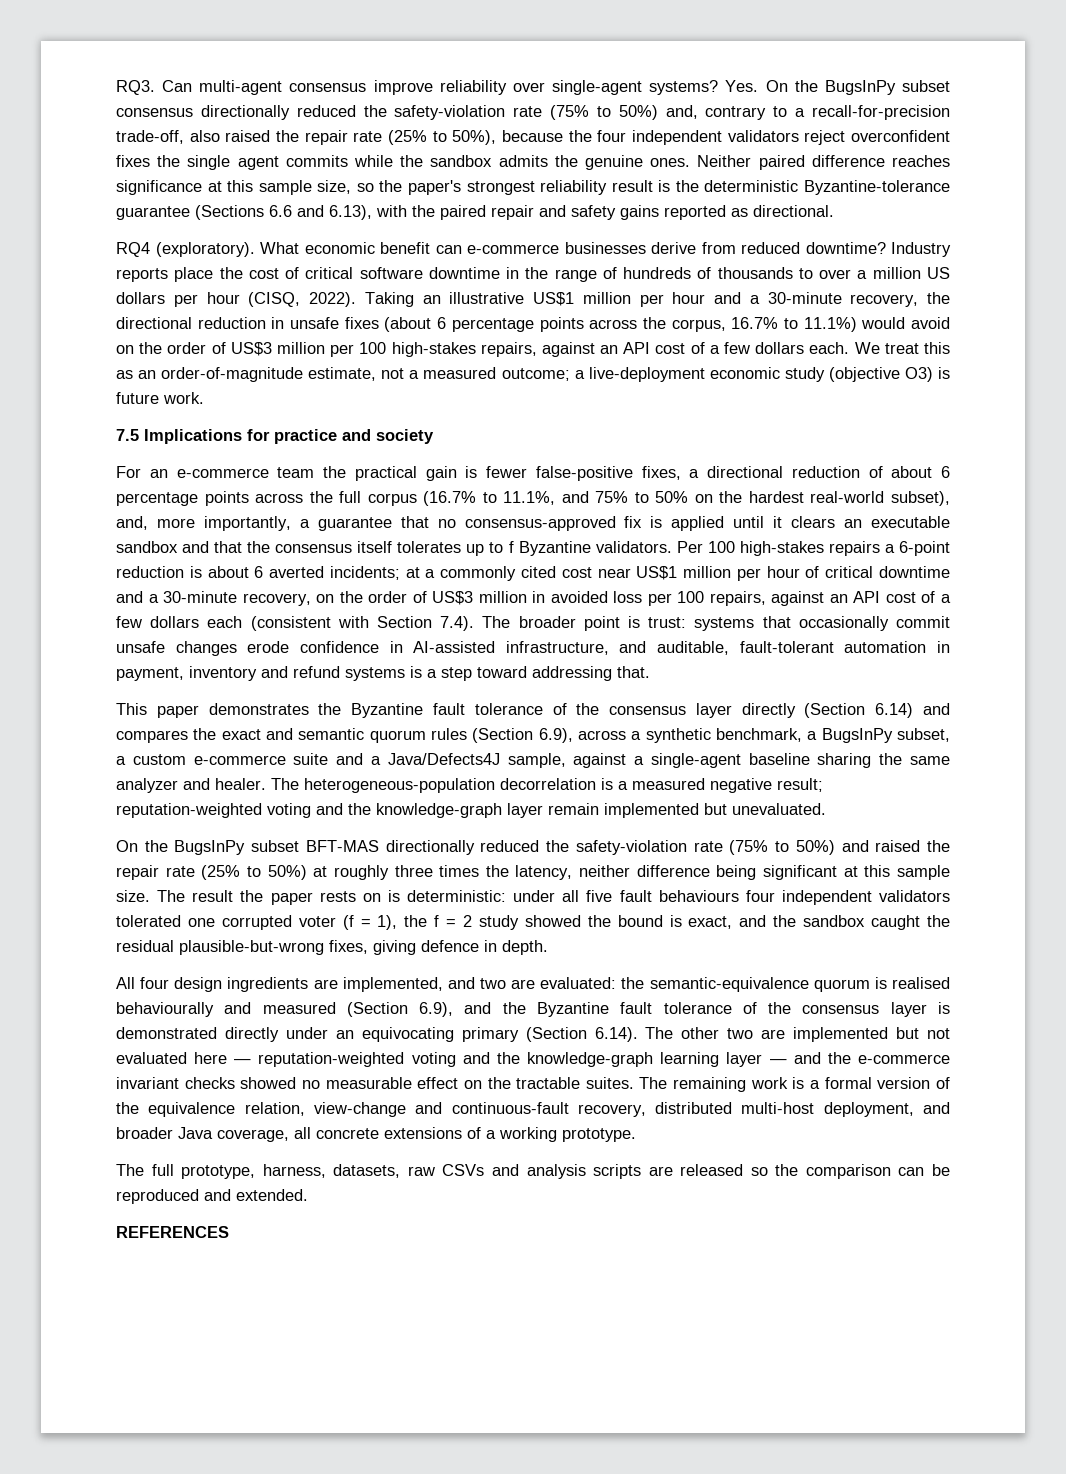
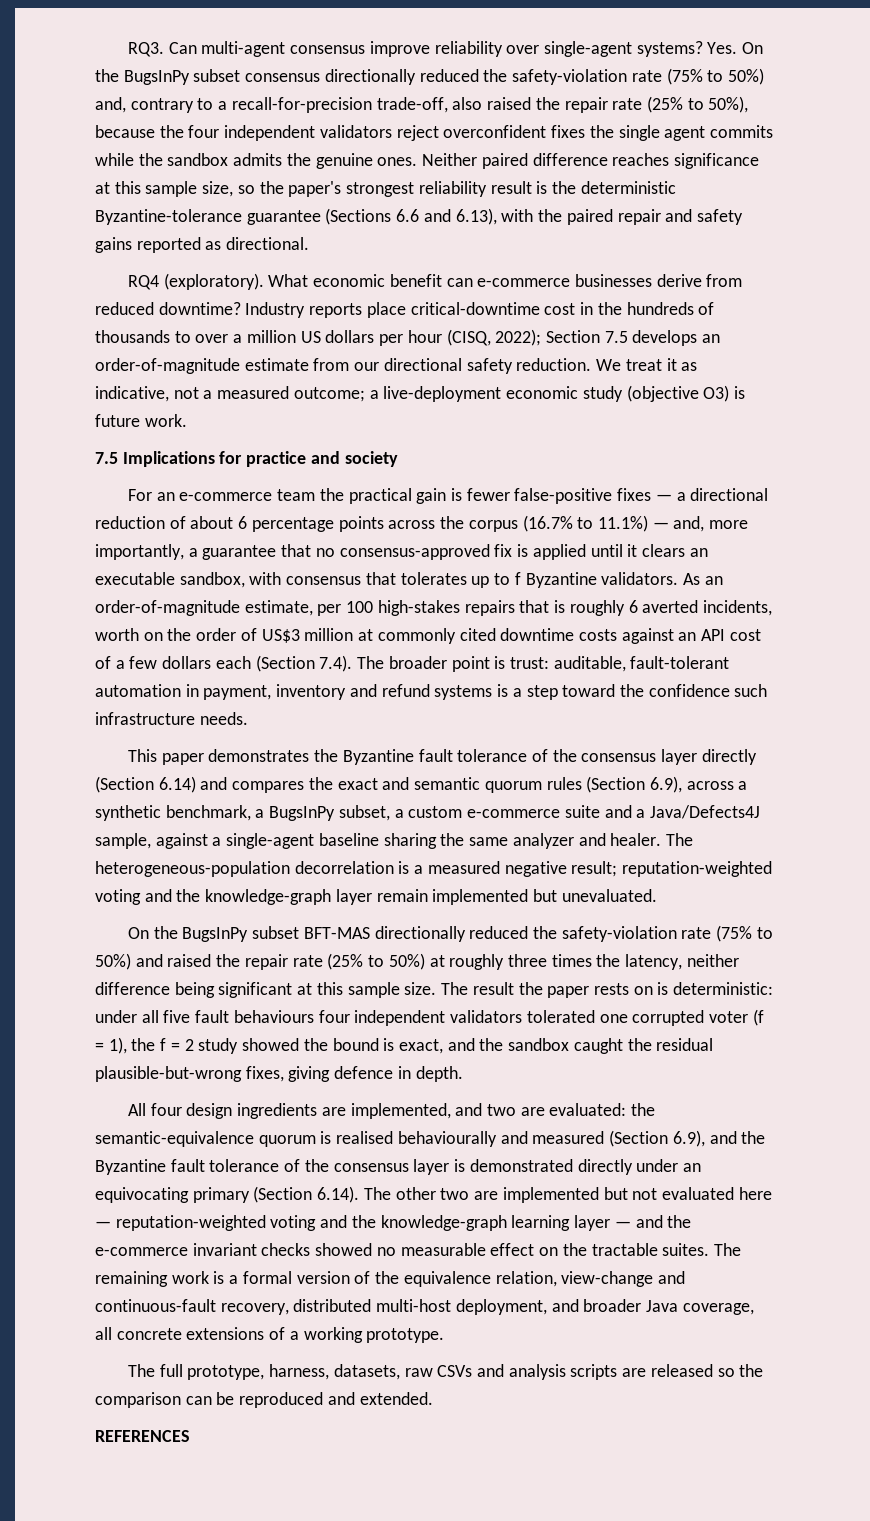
[219,267,617,282] the cost of critical software downtime in the range of -> [410,302,622,315] critical-downtime cost in the
[309,292,950,307] [116,317,950,332] [116,342,950,357] [116,367,377,382] 2022). Taking an illustrative US$1 million per hour and a 30-minute recovery, the directional reduction in unsafe fixes (about 6 percentage points across the corpus, 16.7% to 11.1%) would avoid on the order of US$3 million per 100 high-stakes repairs, against an API cost of a few dollars each. We treat this as an order-of-magnitude estimate, -> [495,329,721,346] [95,358,698,374] [95,386,169,402] 2022); Section 7.5 develops an order-of-magnitude estimate from our directional safety reduction. We treat it as indicative,
[641,466,681,480] fixes, -> [617,488,672,501] fixes —
[339,491,362,503] full -> (465, 522) none
[503,491,950,506] 11.1%, and 75% to 50% on the hardest real-world subset), -> [597,515,669,532] 11.1%) —
[116,541,393,553] sandbox and that the consensus itself -> [179,572,396,588] sandbox, with consensus that
[676,541,950,556] [116,566,951,581] [116,591,766,606] Per 100 high-stakes repairs a 6-point reduction is about 6 averted incidents; at a commonly cited cost near US$1 million per hour of critical downtime and a 30-minute recovery, on the order of US$3 million in avoided loss per 100 repairs, -> [682,573,723,585] [95,600,772,616] [95,628,617,644] As an order-of-magnitude estimate, per 100 high-stakes repairs that is roughly 6 averted incidents, worth on the order of US$3 million at commonly cited downtime costs
[250,616,432,631] (consistent with Section -> [255,655,315,672] (Section
[694,616,951,631] [116,641,647,656] systems that occasionally commit unsafe changes erode confidence in AI-assisted infrastructure, and -> (549, 663) none
[532,666,650,681] addressing that. -> [619,684,768,697] [95,712,248,725] the confidence such infrastructure needs.

